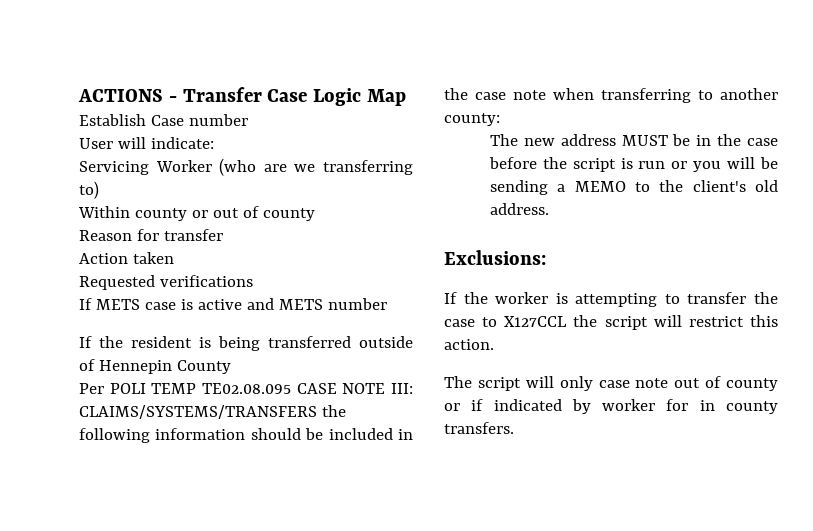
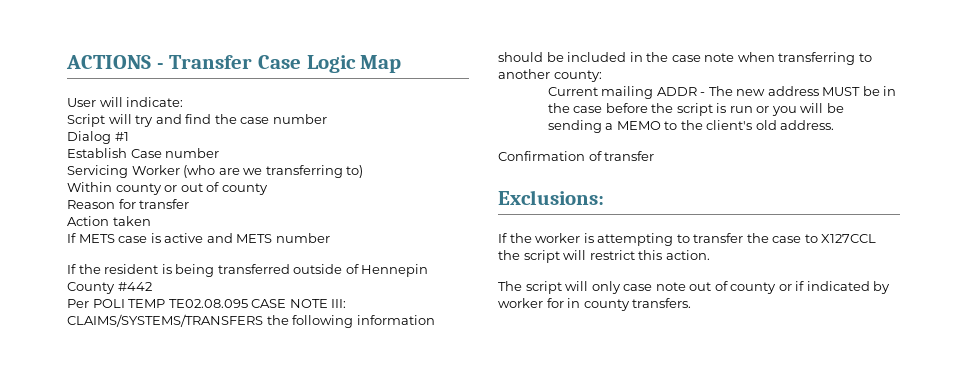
(407, 97) none -> [67,97,184,107] [67,114,327,127] [67,131,129,144] // User will indicate: // Script will try and find the case number // Dialog #1
[79,137,214,149] // User will indicate: -> (220, 153) none
[79,275,253,290] // Requested verifications -> (151, 221) none
(231, 367) none -> [117,282,152,291] #442
(500, 119) none -> [547,86,706,99] Current mailing ADDR -
(549, 209) none -> [498,151,655,161] // Confirmation of transfer

